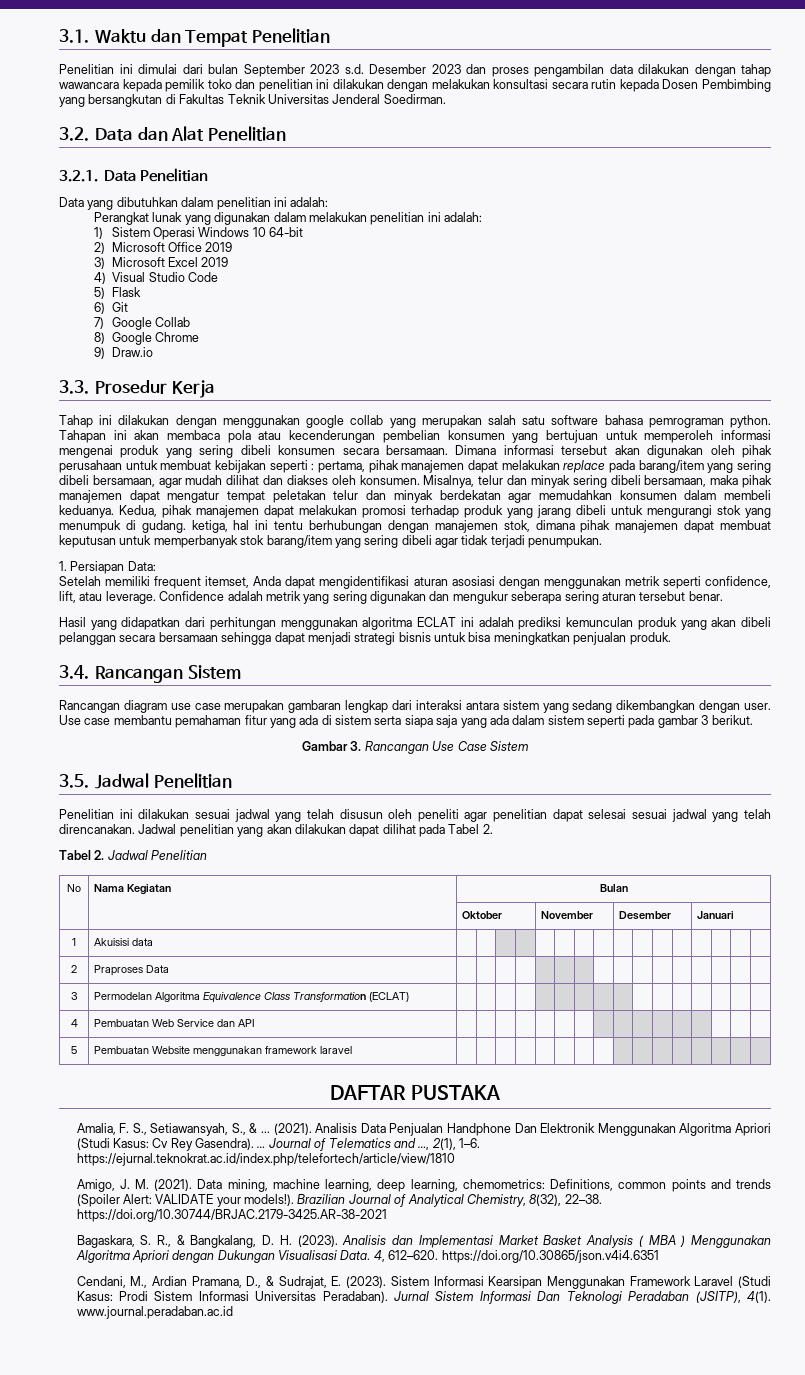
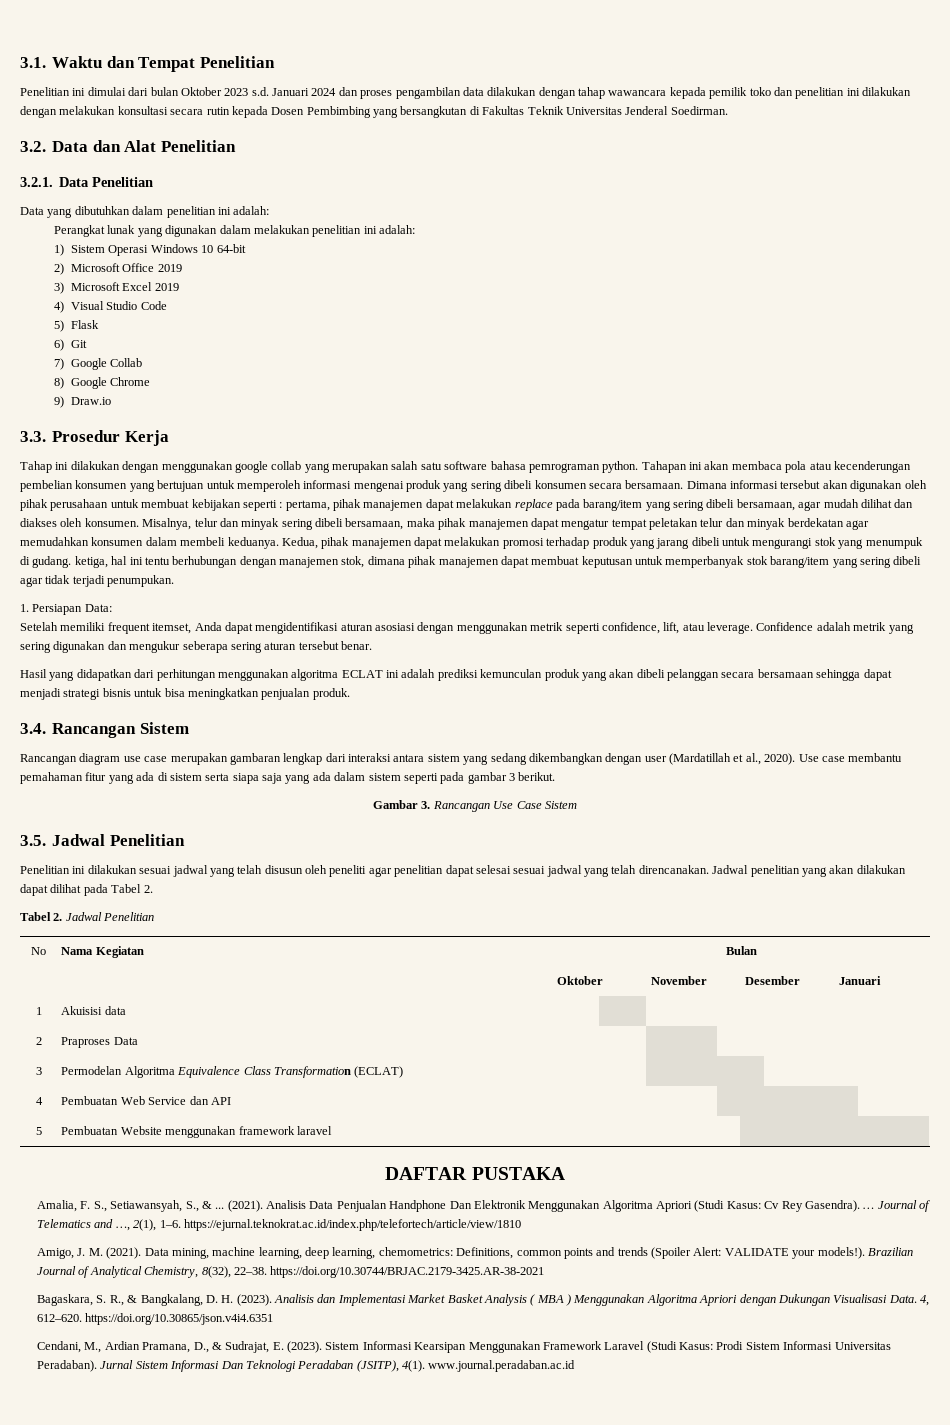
[243,64,305,77] September -> [180,87,222,96] Oktober
[369,64,461,74] Desember 2023 -> [272,88,337,96] Januari 2024
[744,703,772,710] user. -> [644,753,796,765] user (Mardatillah et al., 2020).

